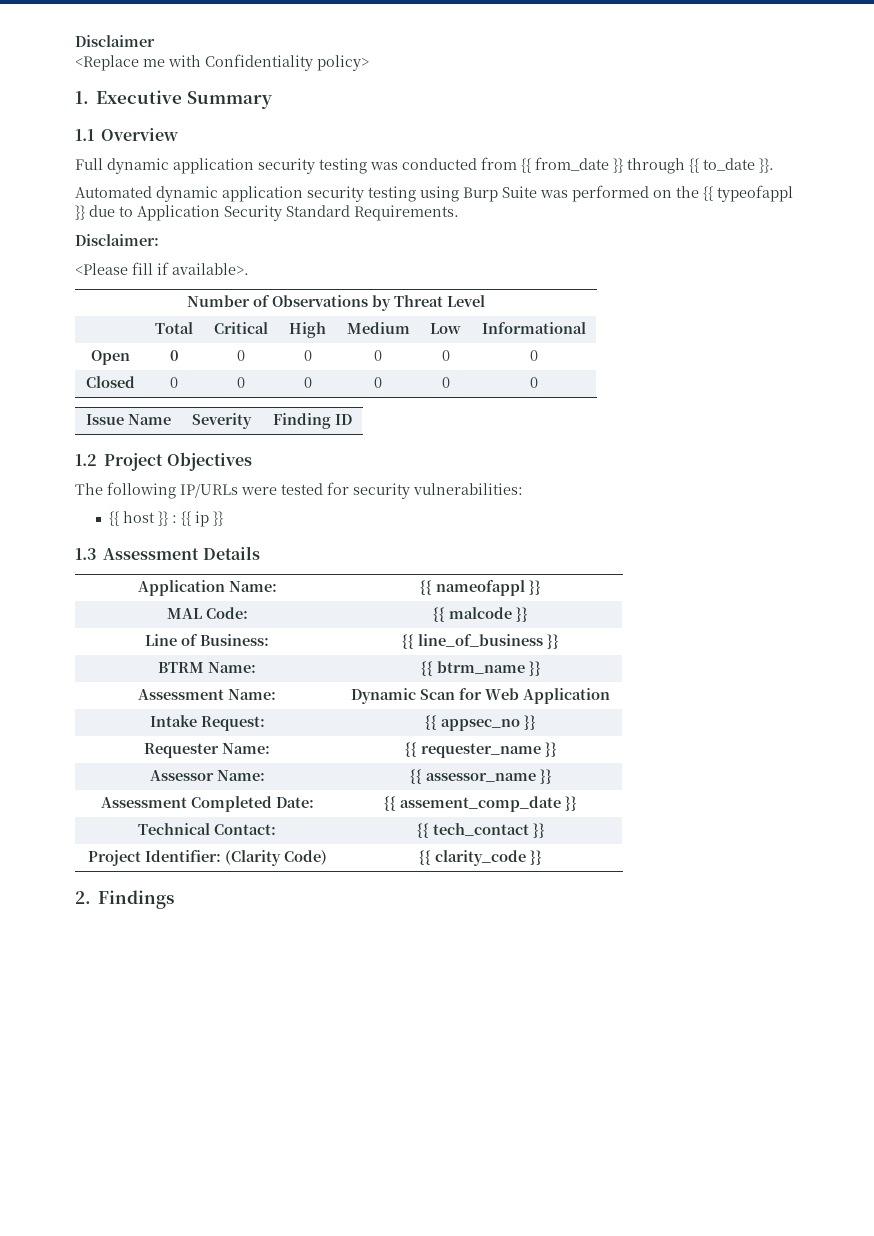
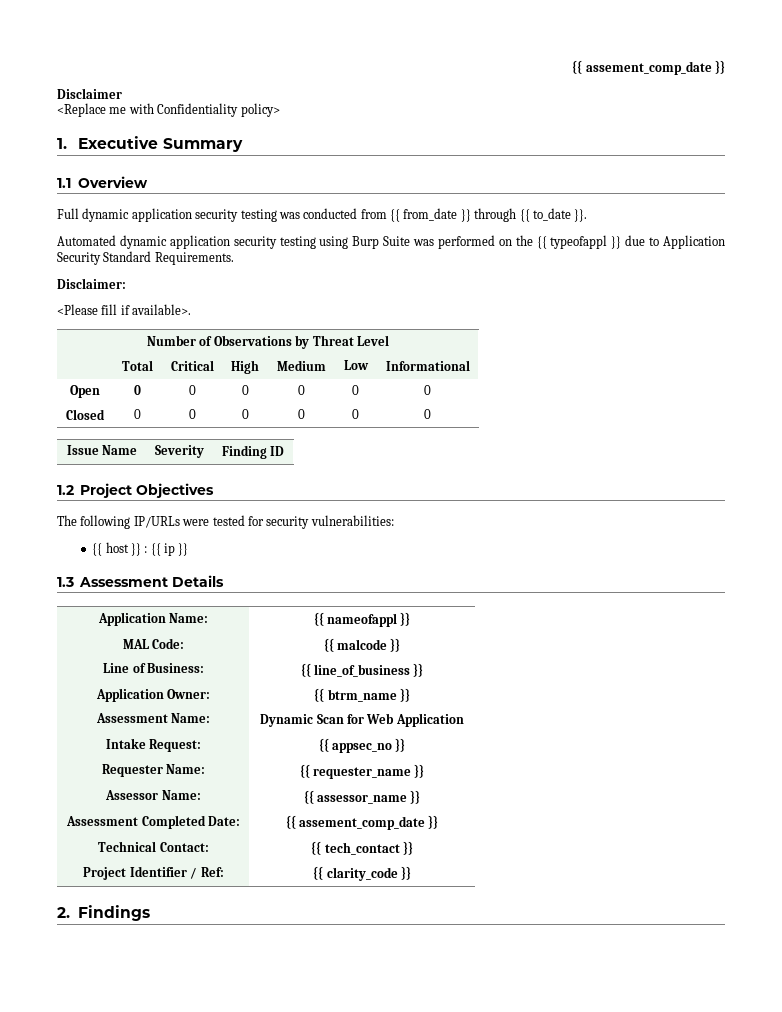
(75, 41) none -> [572,60,725,75] {{ assement_comp_date }} //
[158,662,256,673] BTRM Name: -> [95,688,211,702] Application Owner:
[144,850,327,866] Identifier: (Clarity Code) -> [129,866,224,879] Identifier / Ref:

